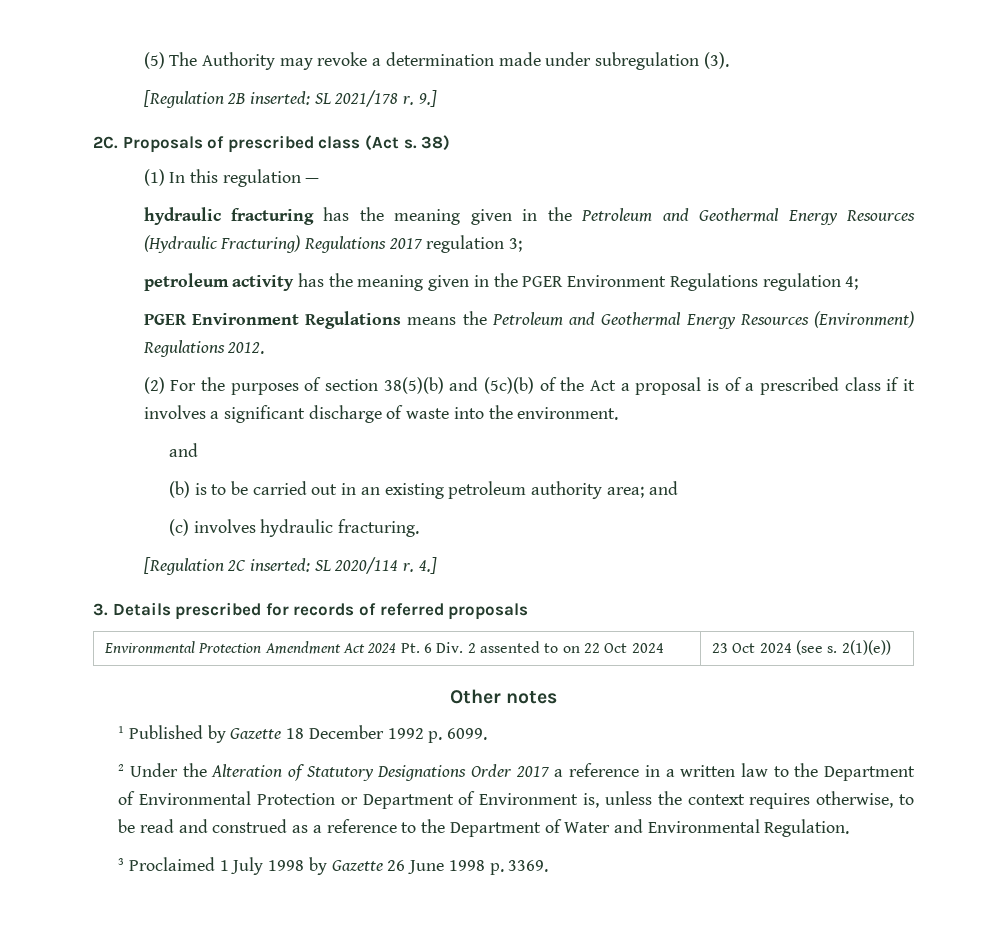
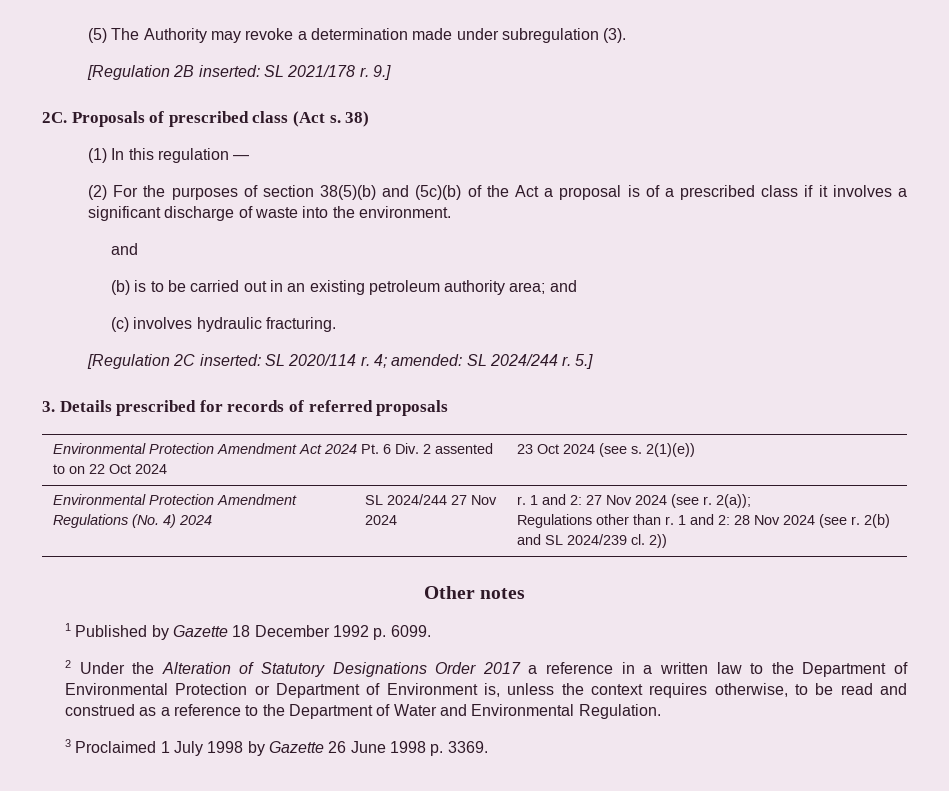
[143,207,915,225] [143,235,523,253] [143,273,859,291] [143,311,914,329] [142,340,265,357] // hydraulic fracturing has the meaning given in the Petroleum and Geothermal Energy Resources (Hydraulic Fracturing) Regulations 2017 regulation 3; // petroleum activity has the meaning given in the PGER Environment Regulations regulation 4; // PGER Environment Regulations means the Petroleum and Geothermal Energy Resources (Environment) Regulations 2012. -> (250, 157) none
[418,557,437,574] 4.] -> [373,354,594,369] 4; amended: SL 2024/244 r. 5.]
(891, 647) none -> [52,494,297,505] [52,514,212,528] [364,494,497,505] [364,515,397,525] [516,494,751,508] [516,514,890,528] [516,534,667,548] // Environmental Protection Amendment Regulations (No. 4) 2024 | SL 2024/244 27 Nov 2024 | r. 1 and 2: 27 Nov 2024 (see r. 2(a)); // Regulations other than r. 1 and 2: 28 Nov 2024 (see r. 2(b) and SL 2024/239 cl. 2))

